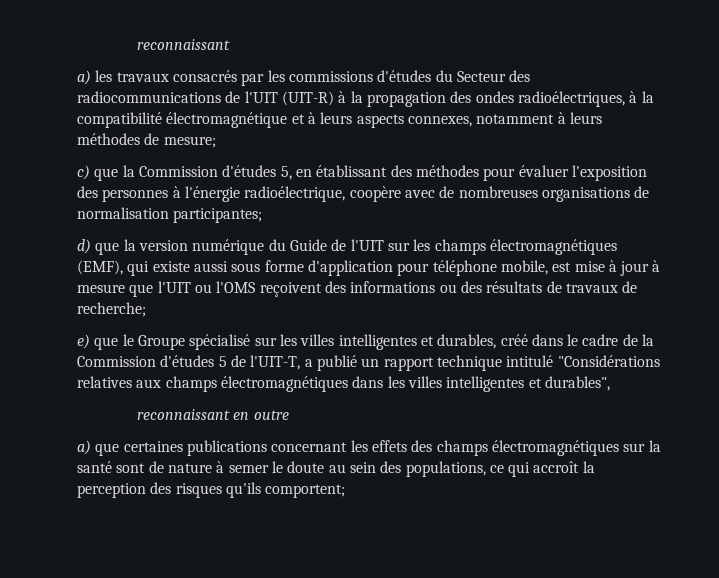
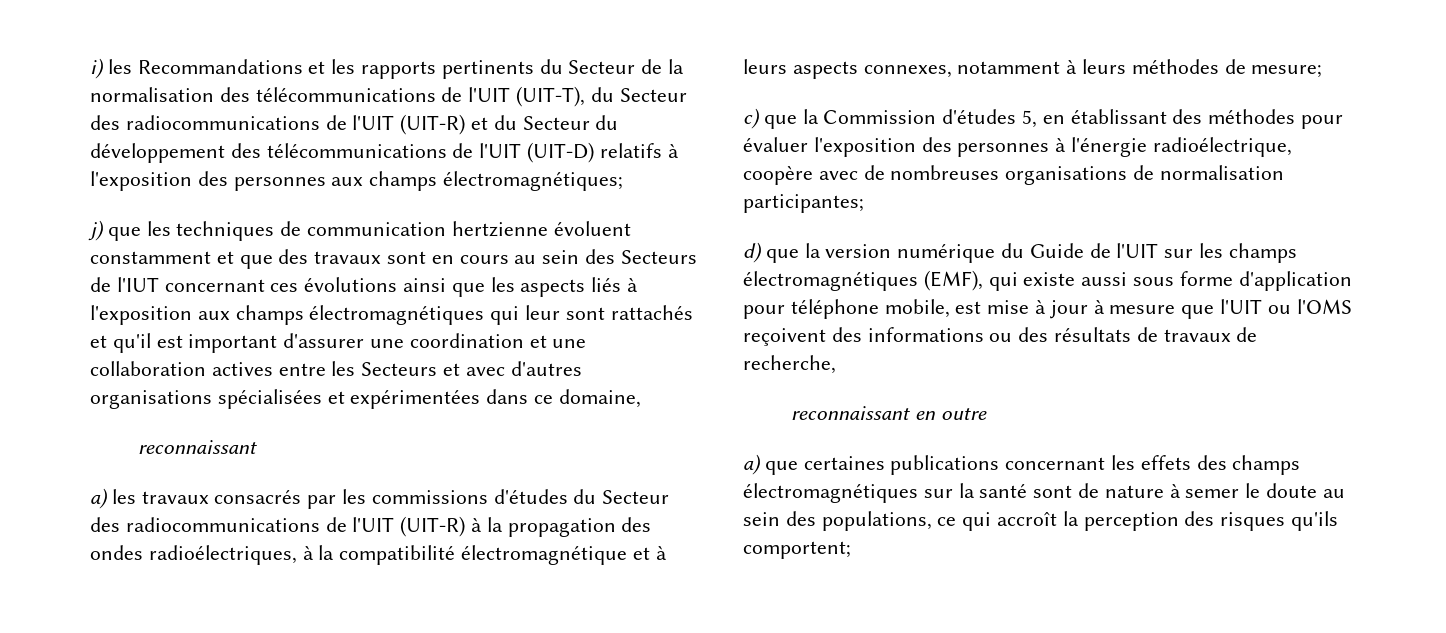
(137, 44) none -> [90,58,685,79] [90,86,687,107] [90,114,619,135] [90,142,679,163] [90,171,624,191] [88,220,631,241] [90,249,697,269] [90,277,639,297] [90,305,693,325] [90,333,587,353] [90,361,582,376] [90,389,641,409] i) les Recommandations et les rapports pertinents du Secteur de la normalisation des télécommunications de l'UIT (UIT-T), du Secteur des radiocommunications de l'UIT (UIT-R) et du Secteur du développement des télécommunications de l'UIT (UIT-D) relatifs à l'exposition des personnes aux champs électromagnétiques; // j) que les techniques de communication hertzienne évoluent constamment et que des travaux sont en cours au sein des Secteurs de l'IUT concernant ces évolutions ainsi que les aspects liés à l'exposition aux champs électromagnétiques qui leur sont rattachés et qu'il est important d'assurer une coordination et une collaboration actives entre les Secteurs et avec d'autres organisations spécialisées et expérimentées dans ce domaine, //
[77,302,146,317] [77,334,655,350] [77,355,660,371] [77,376,610,392] recherche; // e) que le Groupe spécialisé sur les villes intelligentes et durables, créé dans le cadre de la Commission d'études 5 de l'UIT-T, a publié un rapport technique intitulé "Considérations relatives aux champs électromagnétiques dans les villes intelligentes et durables", -> [743,355,836,374] recherche,

